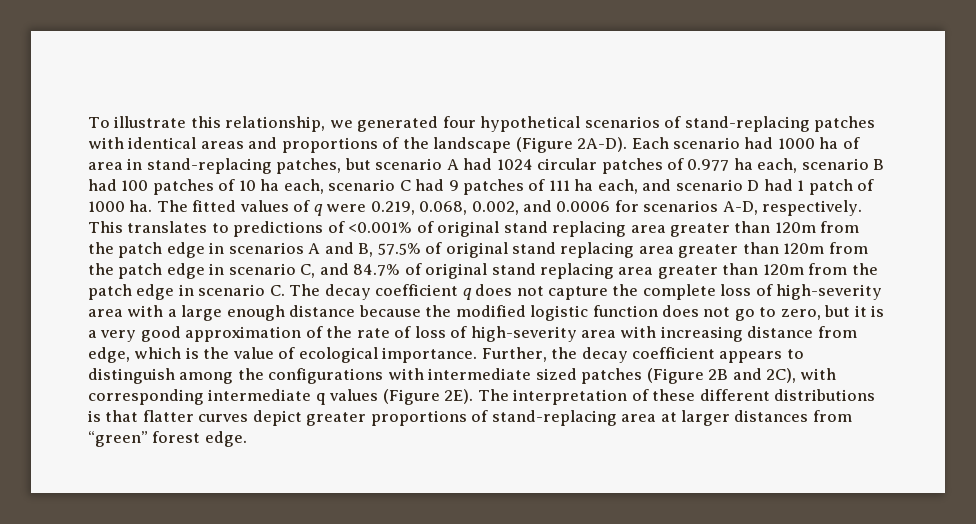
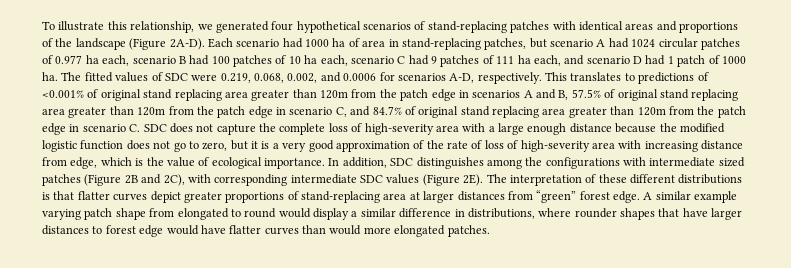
[313,204,323,216] q -> [164,73,188,81] SDC
[289,284,472,300] The decay coefficient q -> [143,124,167,132] SDC
[481,347,804,363] [88,368,175,384] Further, the decay coefficient appears to distinguish -> [328,157,484,169] In addition, SDC distinguishes
[315,393,326,405] q -> [360,175,383,183] SDC
(247, 439) none -> [643,191,738,203] [42,208,743,220] [42,225,490,237] A similar example varying patch shape from elongated to round would display a similar difference in distributions, where rounder shapes that have larger distances to forest edge would have flatter curves than would more elongated patches.

